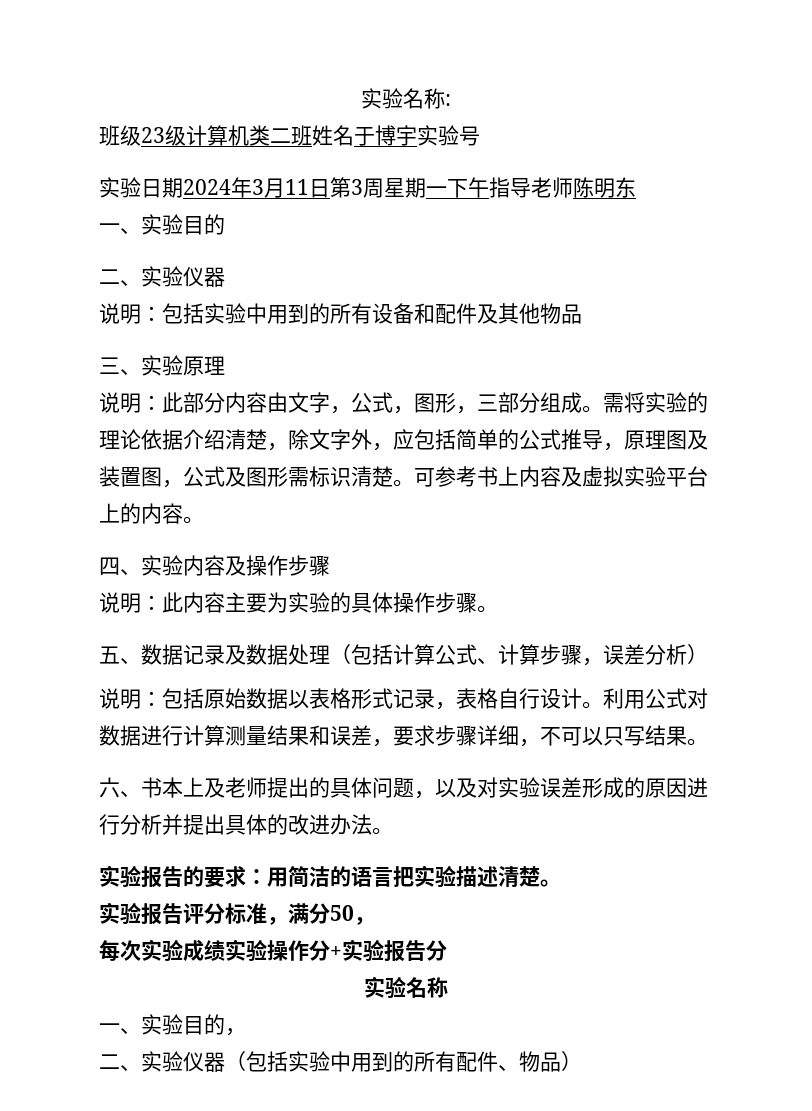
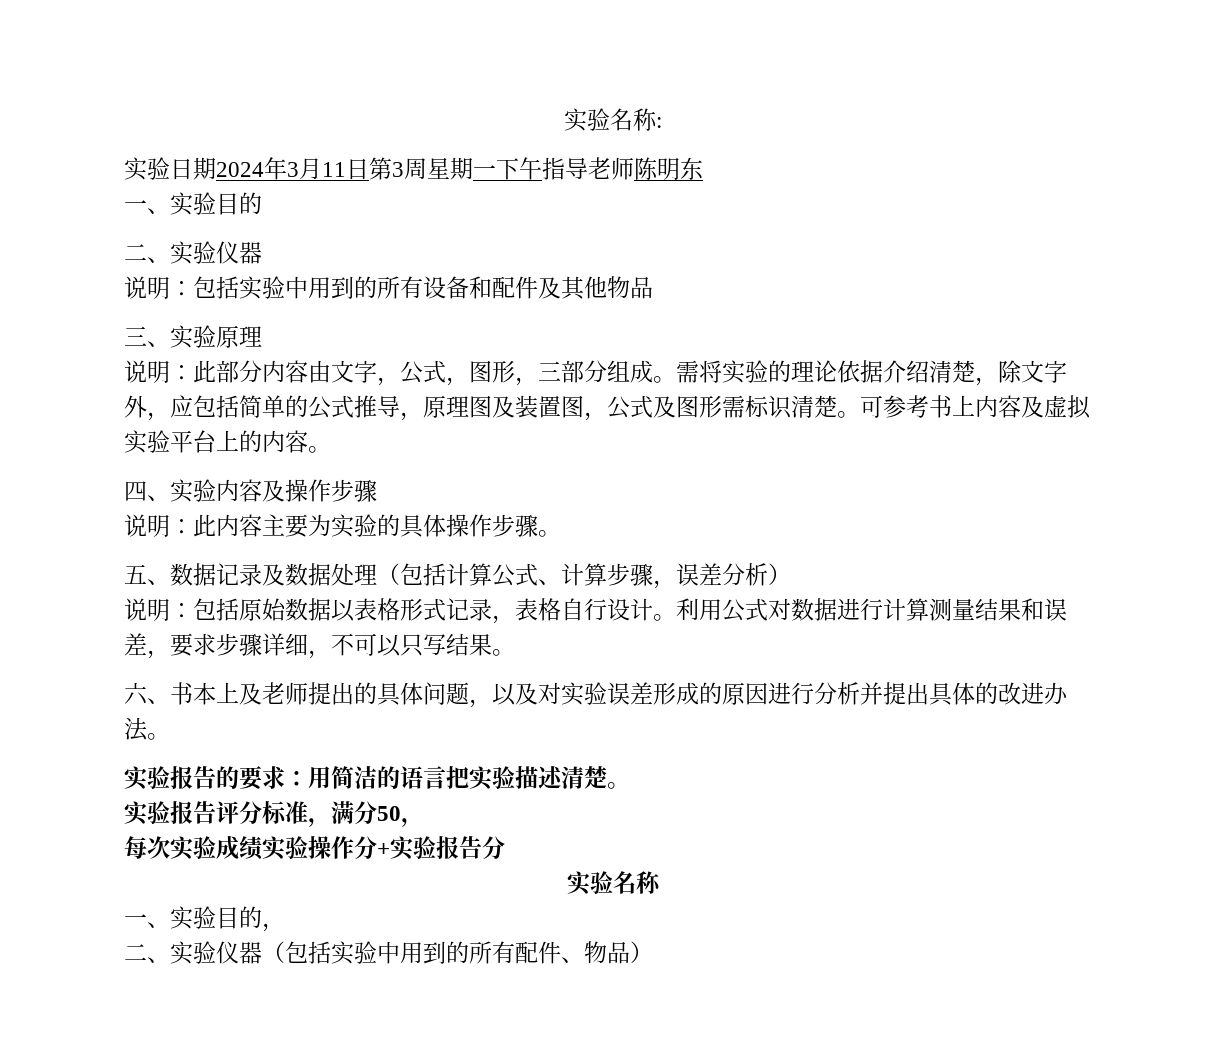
[99,125,480,146] // 班级23级计算机类二班姓名于博宇实验号 -> (662, 122) none

